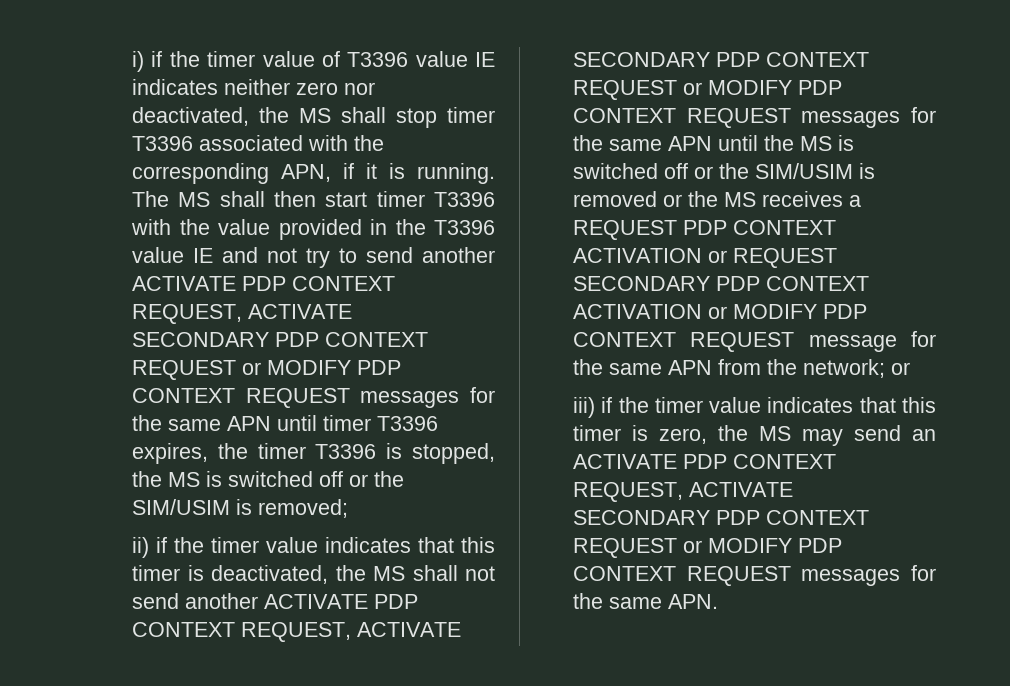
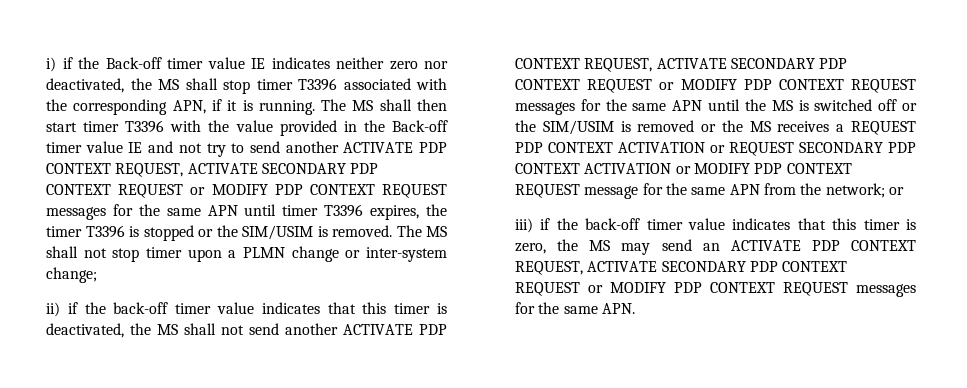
[207,51,468,67] timer value of T3396 value -> [105,57,245,69] Back-off timer value
[433,220,495,235] T3396 -> [391,120,448,132] [46,142,83,153] Back-off timer
[412,443,495,464] [132,471,405,487] [132,499,349,518] stopped, the MS is switched off or the SIM/USIM is removed; -> [143,225,447,241] [46,246,447,262] [46,267,98,283] stopped or the SIM/USIM is removed. The MS shall not stop timer upon a PLMN change or inter-system change;
(205, 545) none -> [113,302,169,314] back-off
(649, 405) none -> [585,218,641,230] back-off

